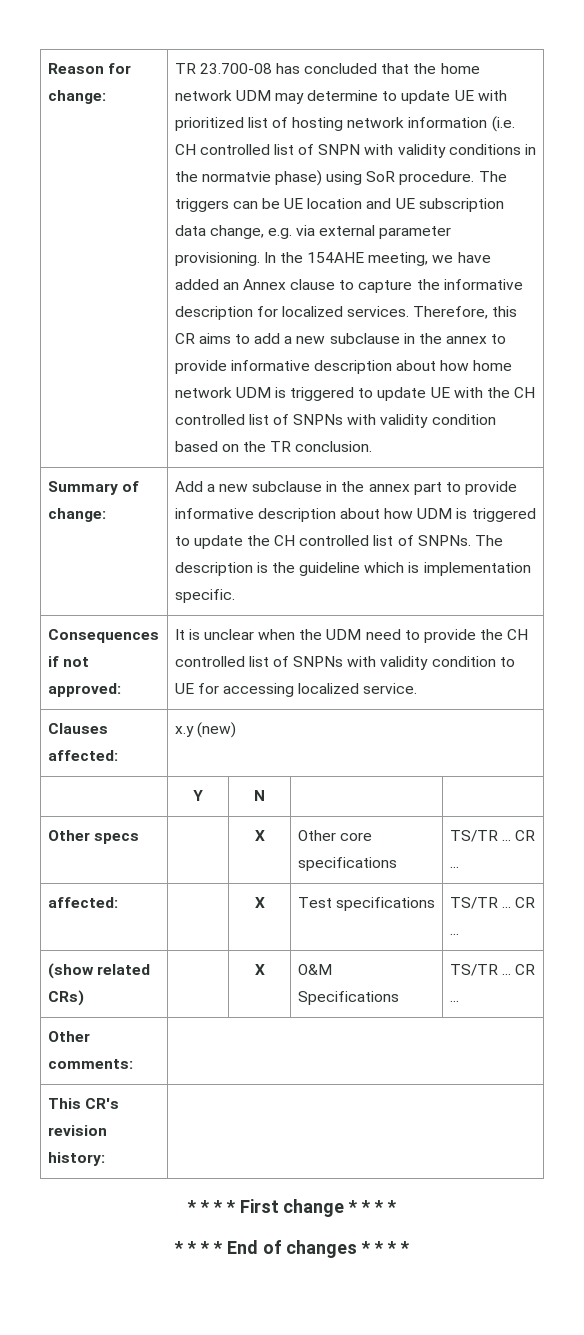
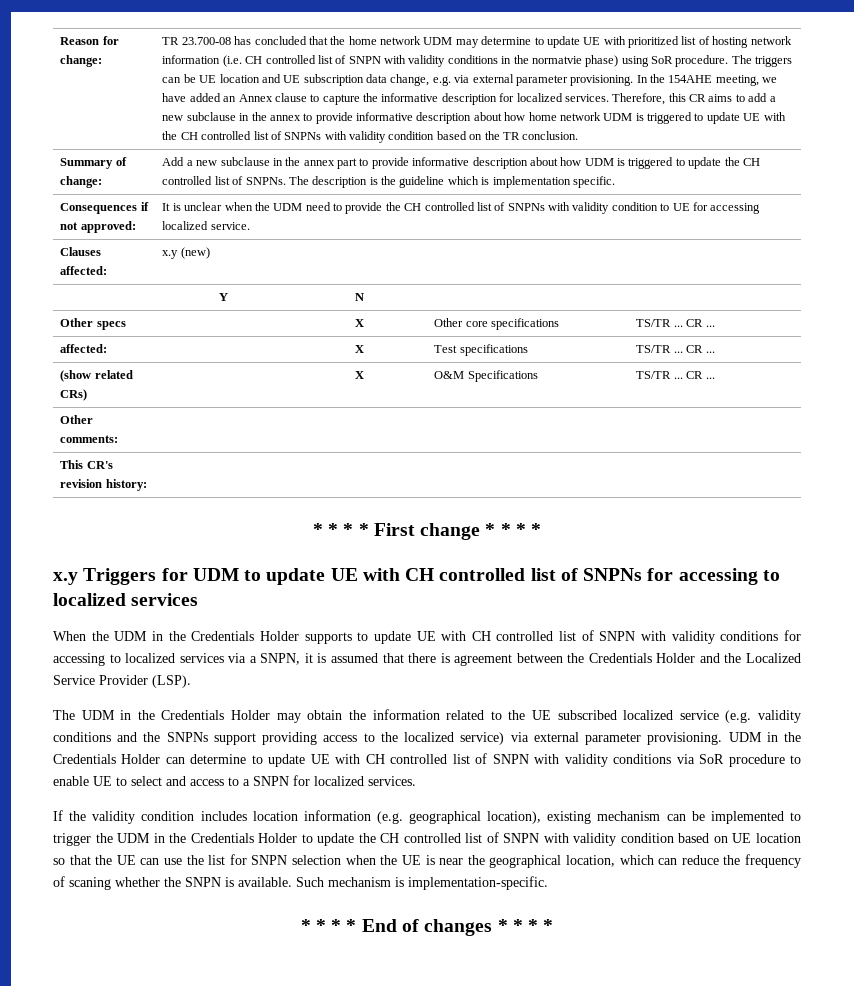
(396, 1206) none -> [53,568,780,585] [53,593,199,606] [53,630,801,644] [53,653,801,666] [53,675,191,688] [53,709,801,723] [53,732,802,745] [53,753,802,767] [53,775,416,786] [53,810,801,824] [53,832,801,846] [53,854,801,868] [53,876,548,890] // x.y Triggers for UDM to update UE with CH controlled list of SNPNs for accessing to localized services // When the UDM in the Credentials Holder supports to update UE with CH controlled list of SNPN with validity conditions for accessing to localized services via a SNPN, it is assumed that there is agreement between the Credentials Holder and the Localized Service Provider (LSP). // The UDM in the Credentials Holder may obtain the information related to the UE subscribed localized service (e.g. validity conditions and the SNPNs support providing access to the localized service) via external parameter provisioning. UDM in the Credentials Holder can determine to update UE with CH controlled list of SNPN with validity conditions via SoR procedure to enable UE to select and access to a SNPN for localized services. // If the validity condition includes location information (e.g. geographical location), existing mechanism can be implemented to trigger the UDM in the Credentials Holder to update the CH controlled list of SNPN with validity condition based on UE location so that the UE can use the list for SNPN selection when the UE is near the geographical location, which can reduce the frequency of scaning whether the SNPN is available. Such mechanism is implementation-specific.

